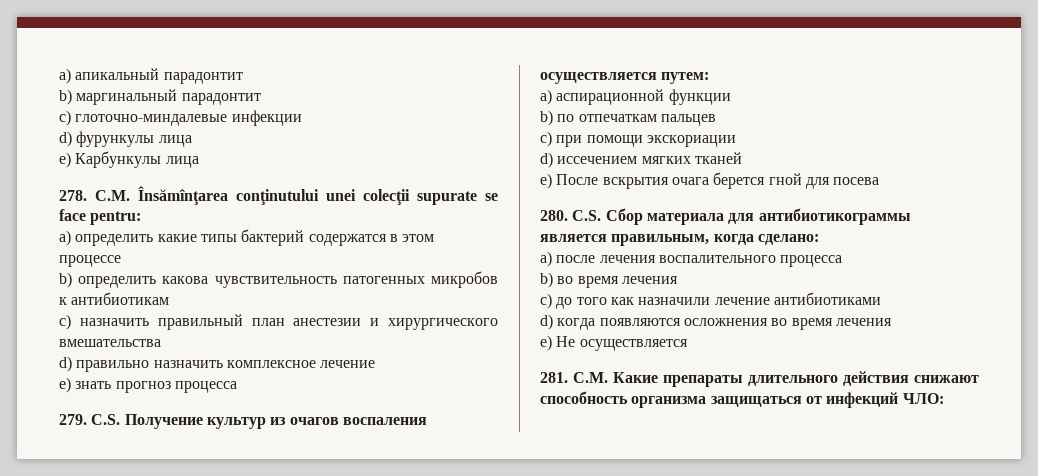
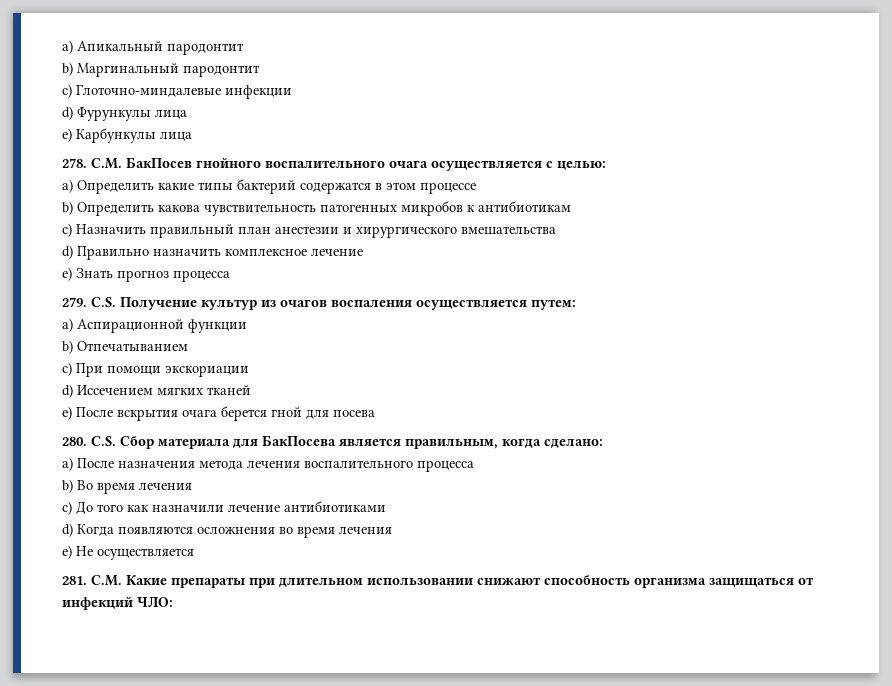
[59,68,243,84] [59,89,261,105] [59,110,228,126] a) апикальный парадонтит // b) маргинальный парадонтит // c) глоточно-миндалевые -> [62,40,244,55] [62,62,260,77] [62,84,221,98] a) Апикальный пародонтит // b) Маргинальный пародонтит // c) Глоточно-миндалевые
[76,131,155,147] фурункулы -> [77,107,151,121] Фурункулы
[138,186,498,205] [59,209,142,225] [59,230,154,246] Însămînţarea conţinutului unei colecţii supurate se face pentru: // a) определить -> [126,157,606,171] [62,179,154,194] БакПосев гнойного воспалительного очага осуществляется с целью: // a) Определить
[78,276,157,288] определить -> [77,202,154,216] Определить
[79,318,149,326] назначить -> [76,224,146,234] Назначить
[76,360,150,372] правильно -> [77,246,149,260] Правильно
[75,381,112,389] знать -> [76,268,113,278] Знать
[556,89,665,105] аспирационной -> [77,319,184,333] Аспирационной
[557,114,716,126] [540,131,583,147] по отпечаткам пальцев // c) при -> [77,341,188,351] [62,362,103,377] Отпечатыванием // c) При
[557,156,638,164] иссечением -> [77,385,153,395] Иссечением
[758,208,911,225] антибиотикограммы -> [262,435,336,446] БакПосева
[556,255,596,263] после -> [77,458,243,470] После назначения метода
[557,276,574,284] во -> [77,480,93,490] Во
[556,297,573,309] до -> [76,501,93,515] До
[557,318,596,330] когда -> [77,524,114,536] Когда
[748,371,909,386] длительного действия -> [249,577,473,588] при длительном использовании

